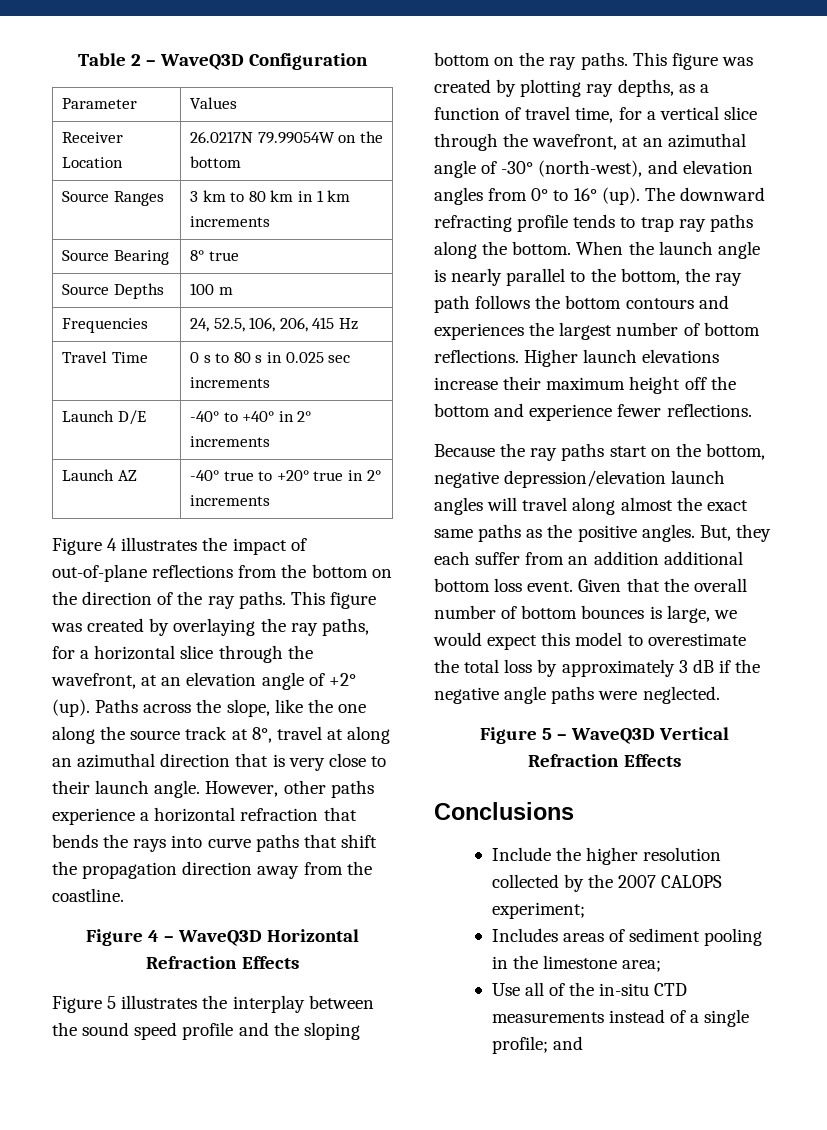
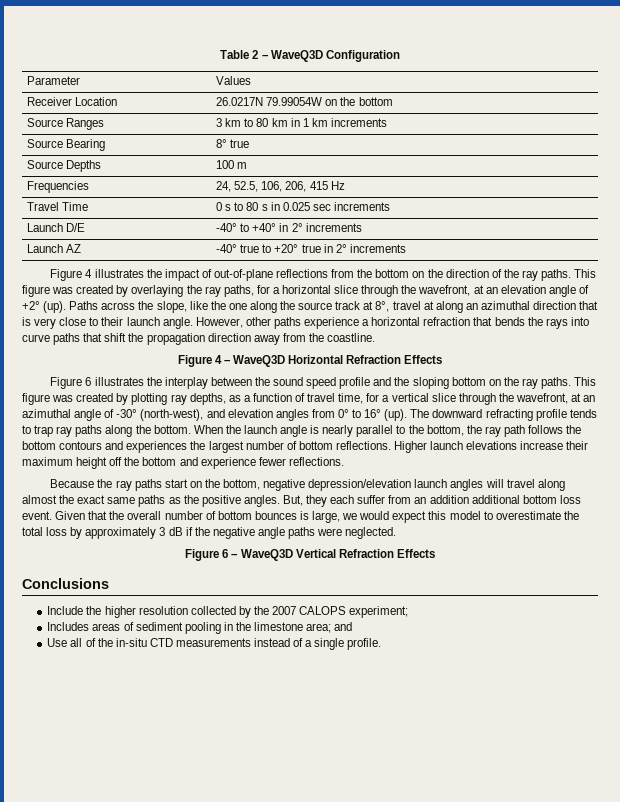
[107,996,117,1009] 5 -> [85,377,92,386] 6
[541,728,552,740] 5 -> [222,549,229,558] 6
(662, 966) none -> [334,622,353,631] and
[491,1036,583,1054] profile; and -> [347,638,382,650] profile.

